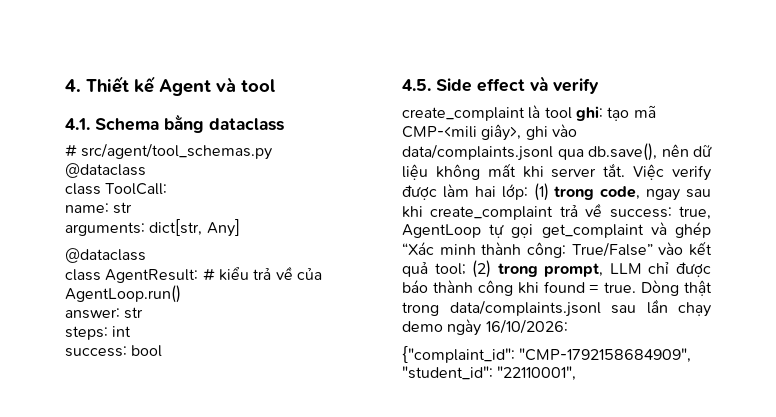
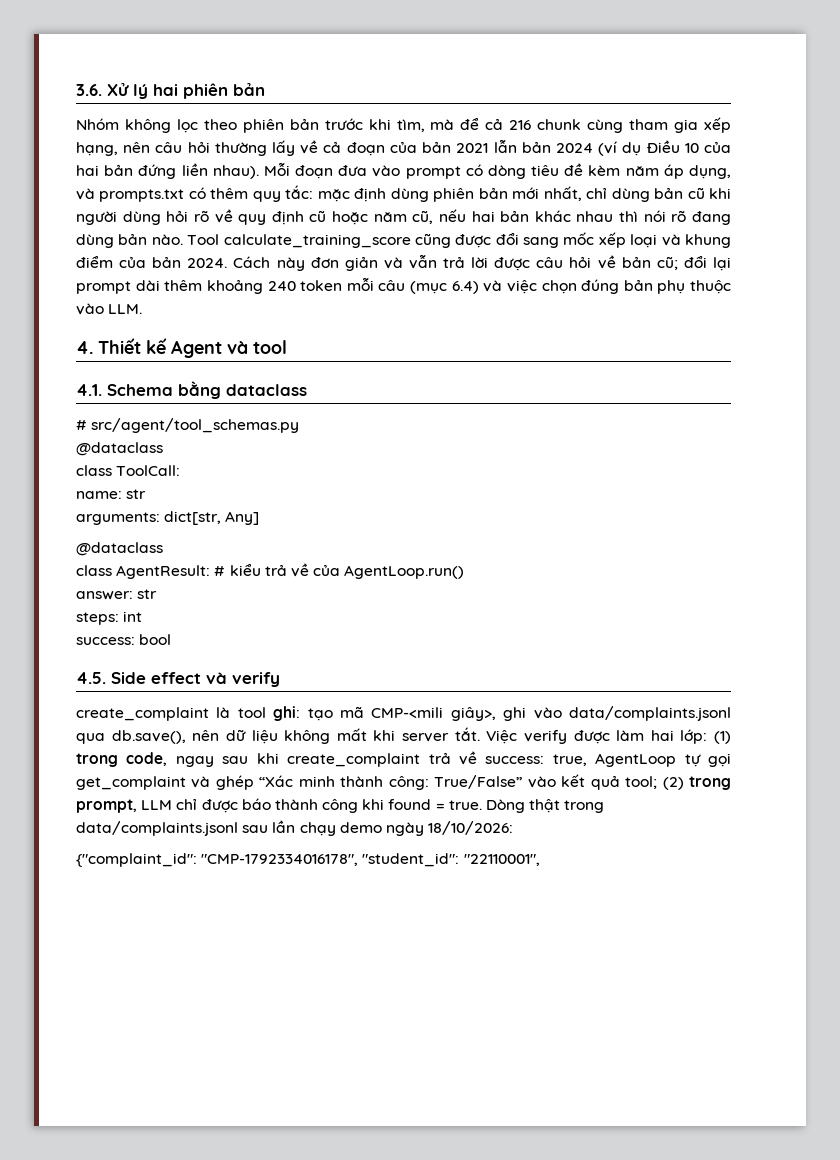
(65, 85) none -> [76,83,265,99] [76,117,732,133] [76,139,732,156] [76,162,731,179] [76,185,732,202] [76,209,732,225] [76,232,731,248] [76,254,731,271] [76,277,731,294] [76,303,143,315] 3.6. Xử lý hai phiên bản // Nhóm không lọc theo phiên bản trước khi tìm, mà để cả 216 chunk cùng tham gia xếp hạng, nên câu hỏi thường lấy về cả đoạn của bản 2021 lẫn bản 2024 (ví dụ Điều 10 của hai bản đứng liền nhau). Mỗi đoạn đưa vào prompt có dòng tiêu đề kèm năm áp dụng, và prompts.txt có thêm quy tắc: mặc định dùng phiên bản mới nhất, chỉ dùng bản cũ khi người dùng hỏi rõ về quy định cũ hoặc năm cũ, nếu hai bản khác nhau thì nói rõ đang dùng bản nào. Tool calculate_training_score cũng được đổi sang mốc xếp loại và khung điểm của bản 2024. Cách này đơn giản và vẫn trả lời được câu hỏi về bản cũ; đổi lại prompt dài thêm khoảng 240 token mỗi câu (mục 6.4) và việc chọn đúng bản phụ thuộc vào LLM. //
[485,319,568,334] 16/10/2026: -> [428,821,514,835] 18/10/2026:
[519,348,692,363] "CMP-1792158684909", -> [201,854,359,866] "CMP-1792334016178",

